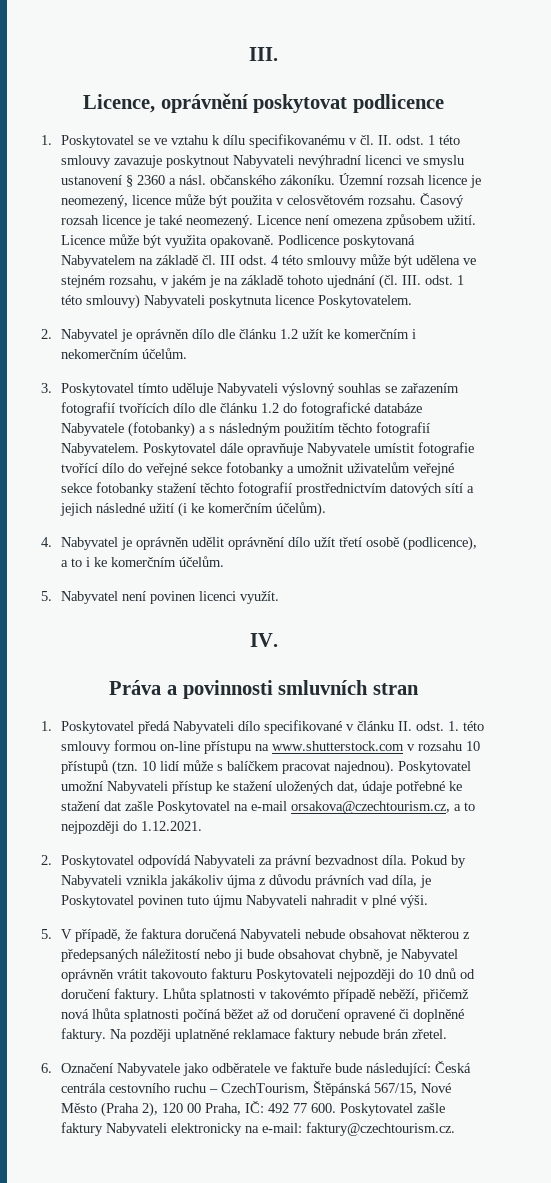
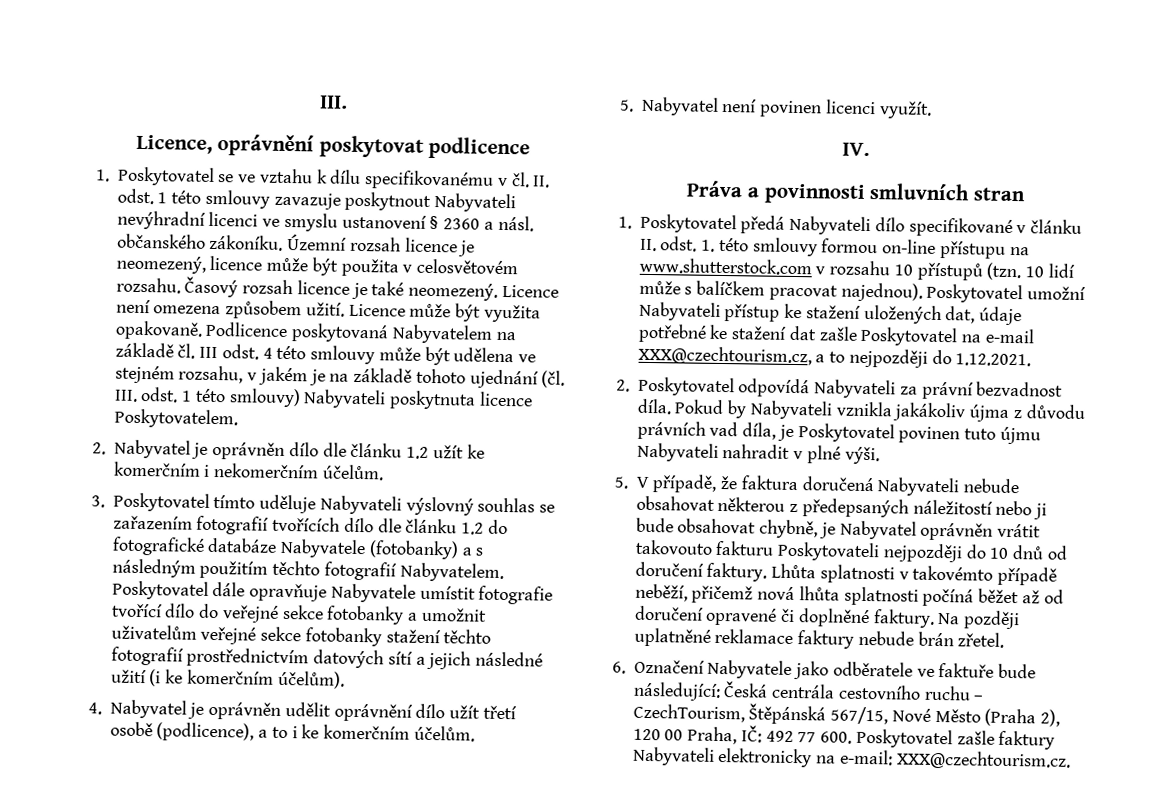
[291,801,451,814] orsakova@czechtourism.cz, -> [637,345,812,366] XXX@czechtourism.cz,
[306,1122,456,1136] faktury@czechtourism.cz. -> [895,750,1071,770] XXX@czechtourism.cz.

